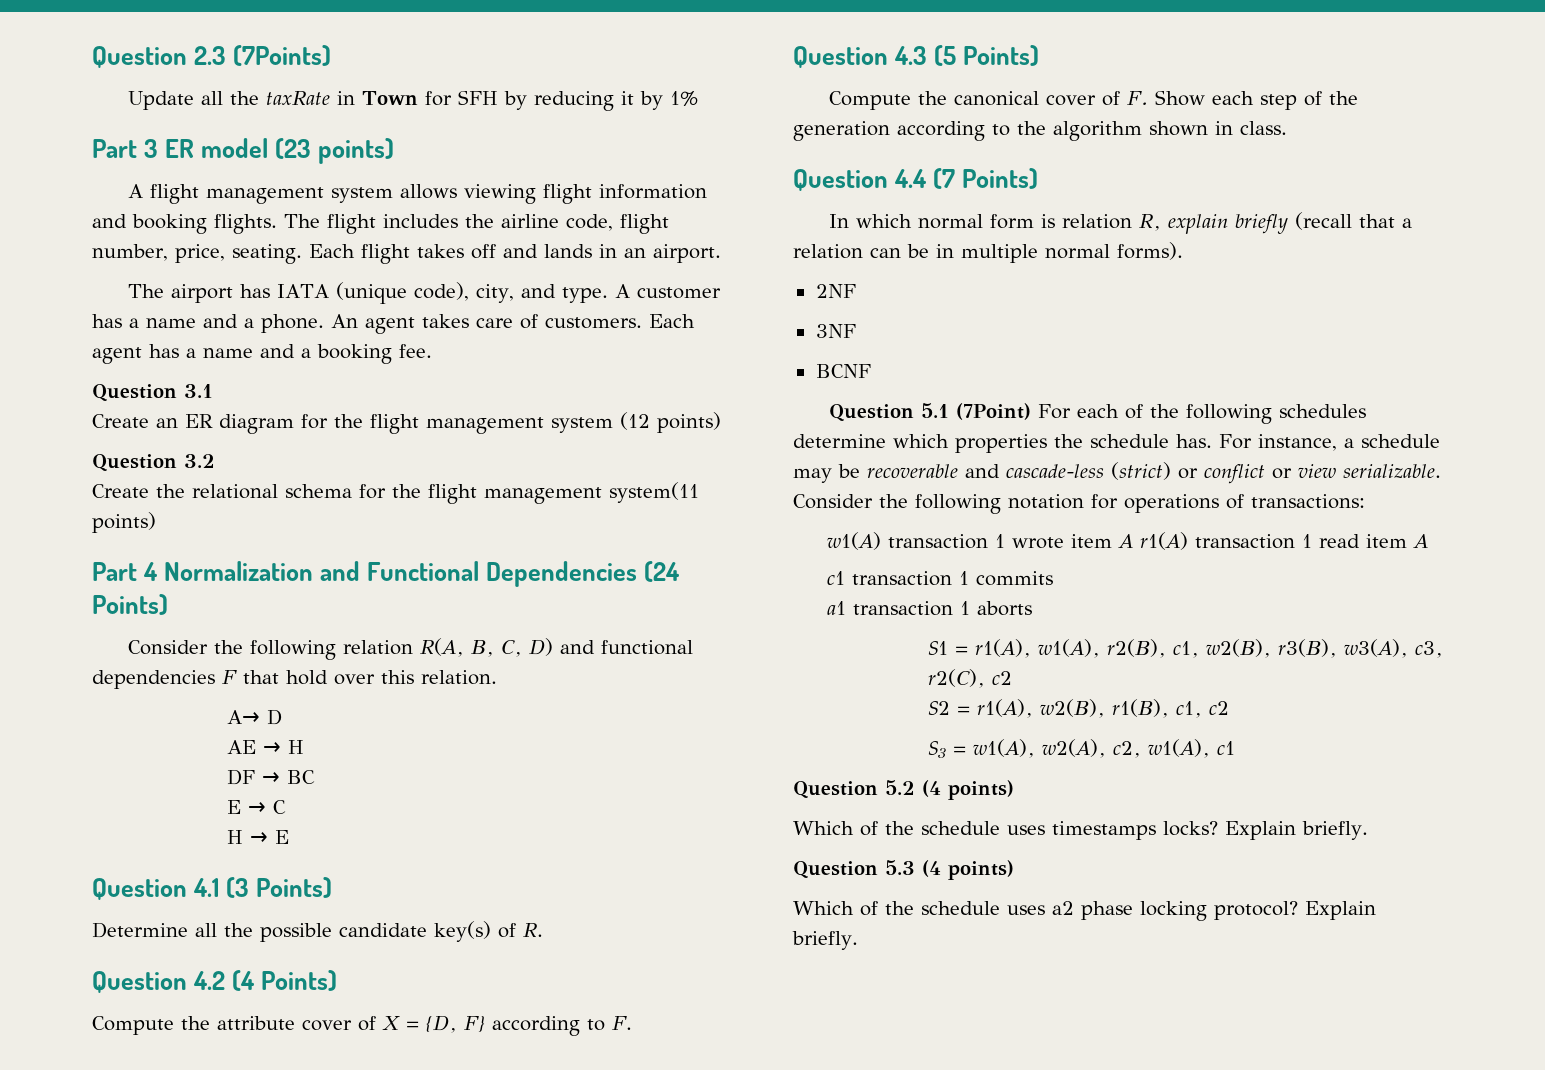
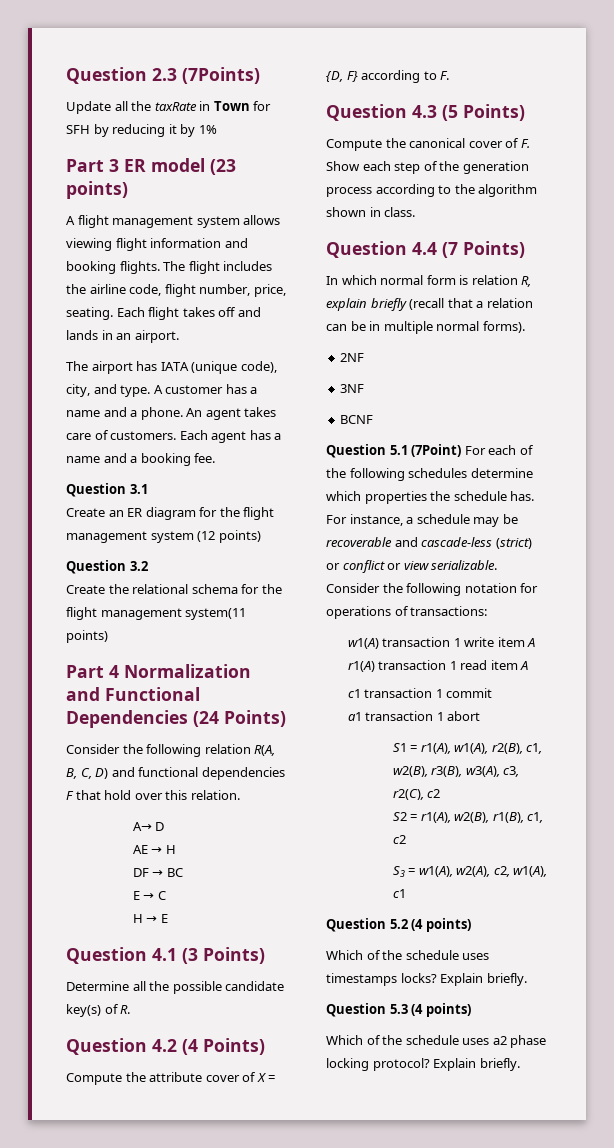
(890, 131) none -> [326,187,372,197] process
[1011,537,1064,549] wrote -> [464,637,495,647] write
[975,571,1053,586] commits -> [446,688,493,698] commit
[976,601,1032,616] aborts -> [447,711,481,721] abort

